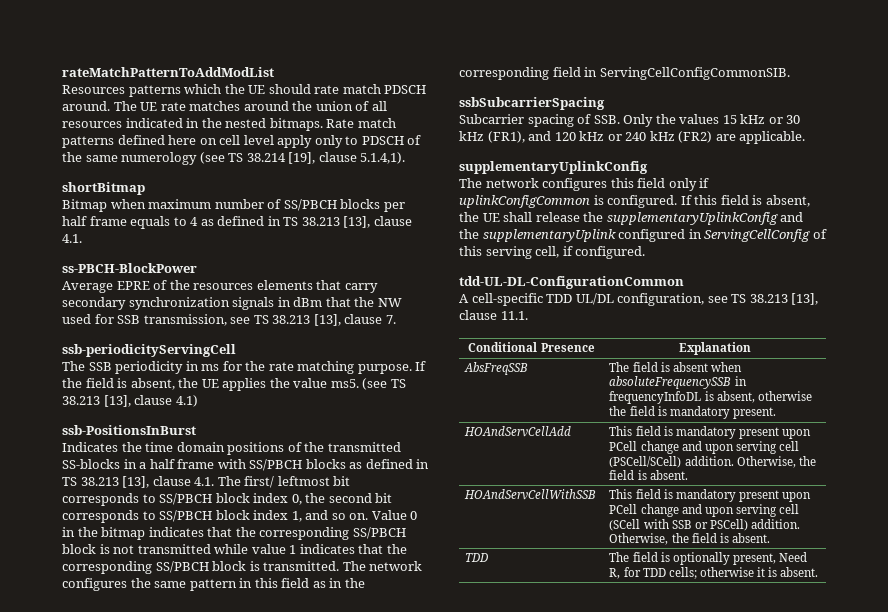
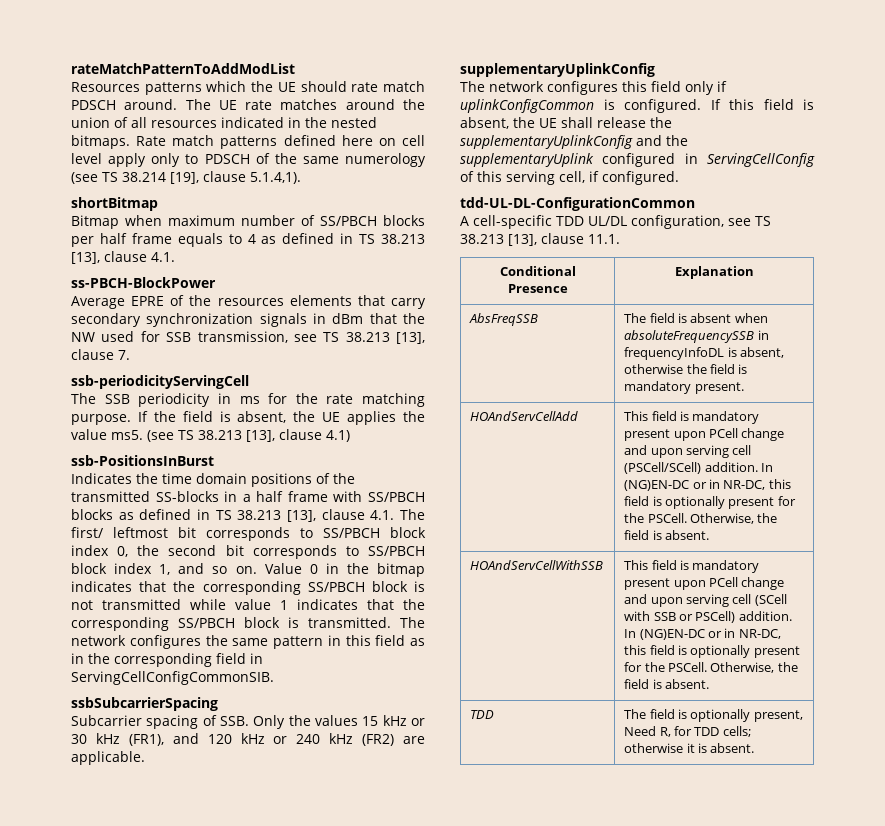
(734, 461) none -> [760,463,773,472] [624,479,791,491] [624,496,796,509] [624,513,687,523] In (NG)EN-DC or in NR-DC, this field is optionally present for the PSCell.
(800, 524) none -> [624,628,781,640] [624,645,800,658] [624,662,707,672] In (NG)EN-DC or in NR-DC, this field is optionally present for the PSCell.

